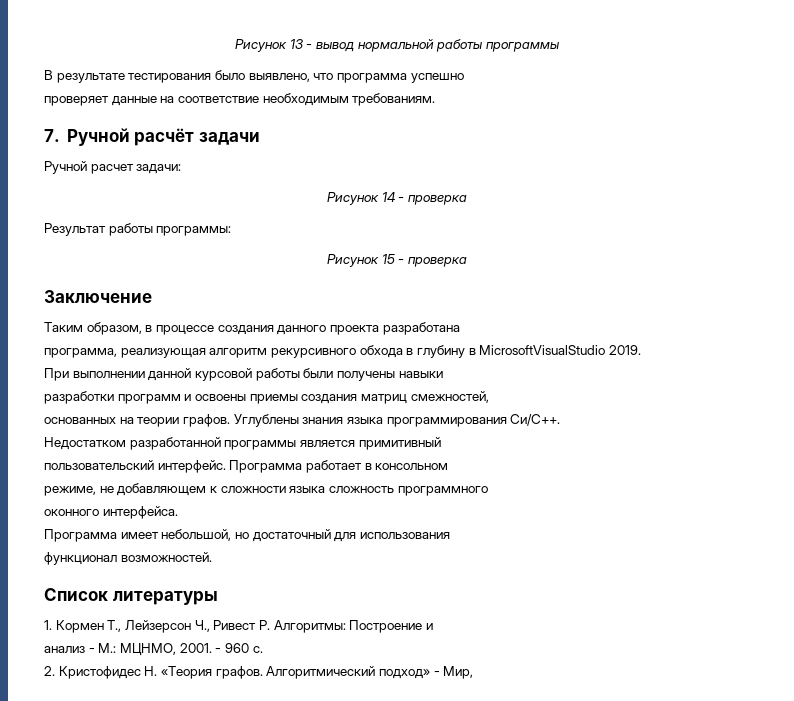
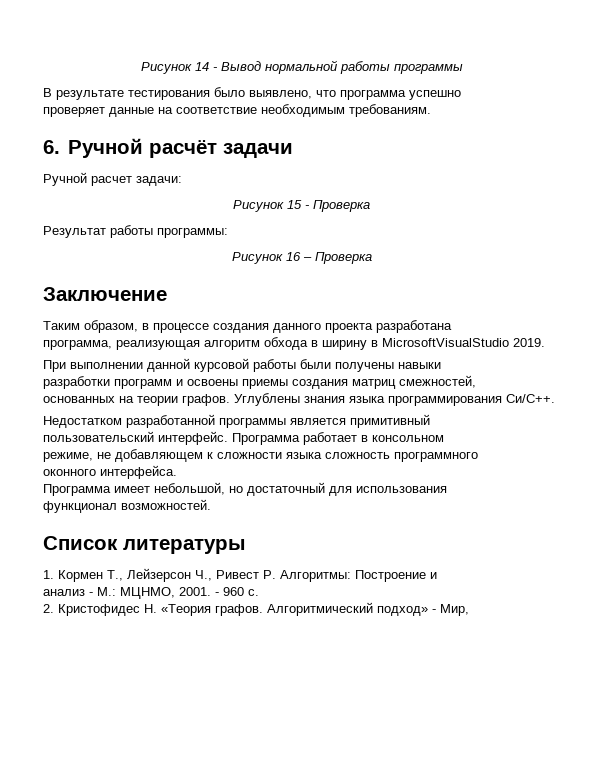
[235,39,354,52] Рисунок 13 - вывод -> [140,61,261,74] Рисунок 14 - Вывод
[44,129,60,142] 7. -> [43,140,60,154] 6.
[381,192,467,205] 14 - проверка -> [287,200,370,212] 15 - Проверка
[381,254,467,267] 15 - проверка -> [285,252,372,264] 16 – Проверка
[270,348,356,358] рекурсивного -> (260, 345) none
[416,345,465,358] глубину -> [322,340,367,350] ширину

